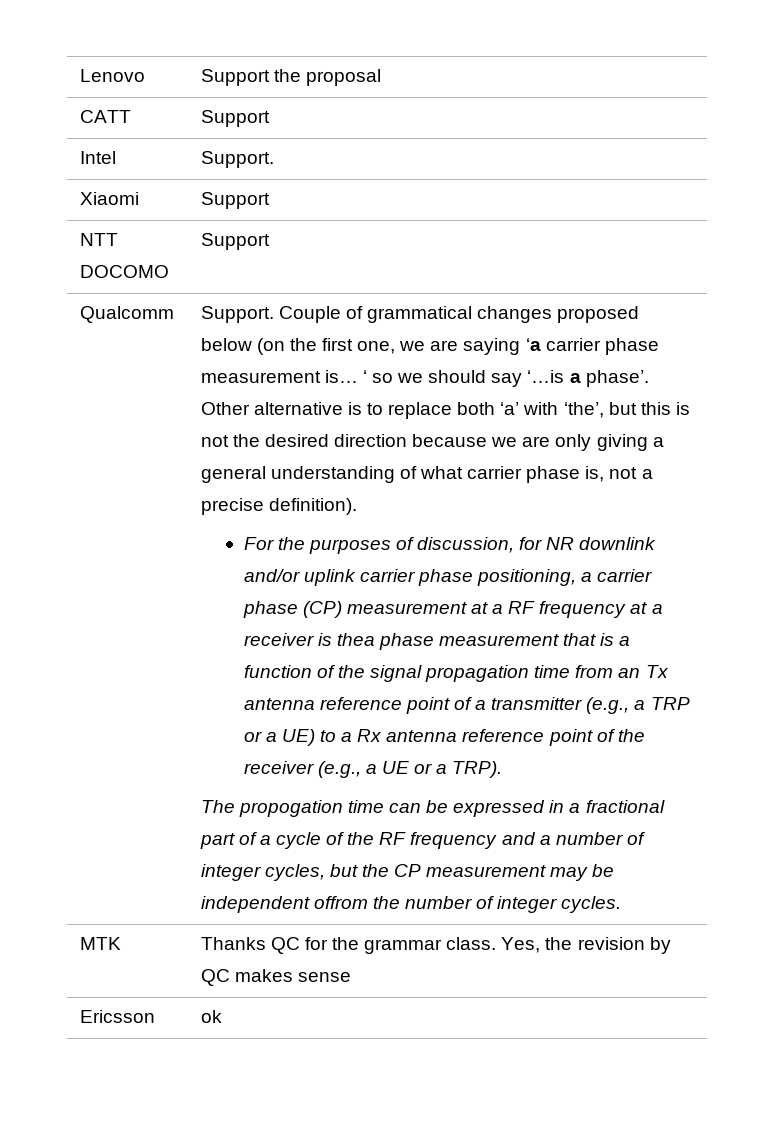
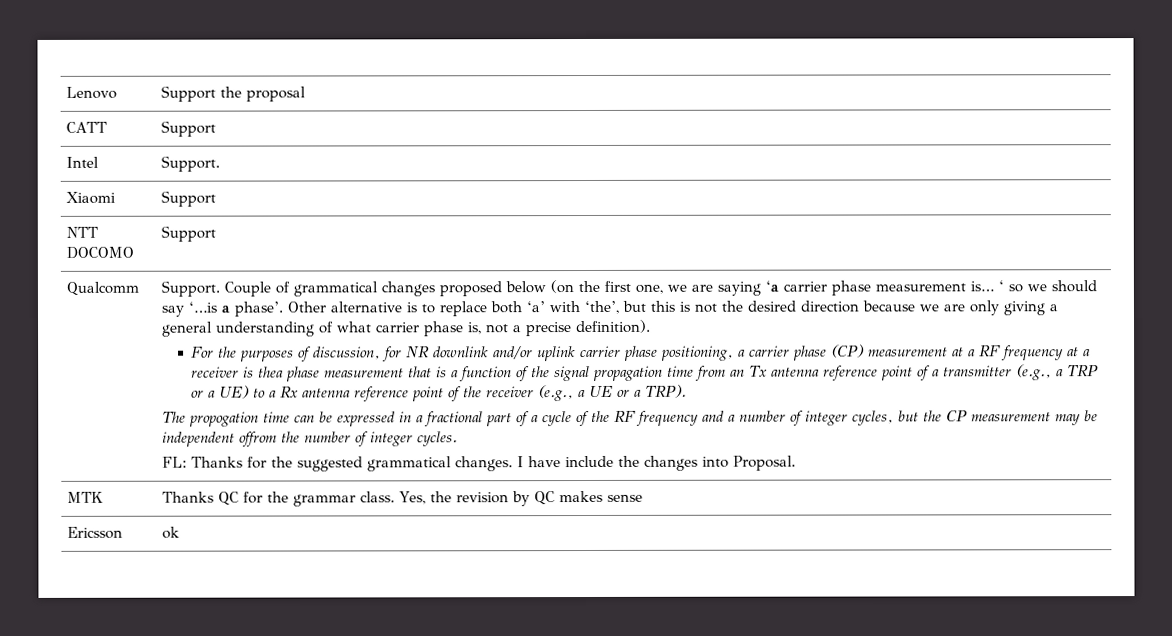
(622, 904) none -> [162,455,797,472] // FL: Thanks for the suggested grammatical changes. I have include the changes into Proposal.

